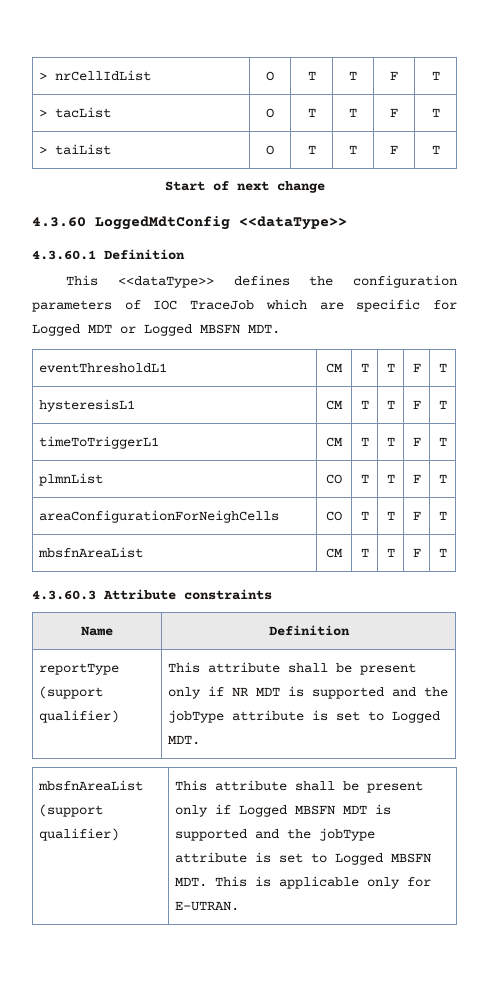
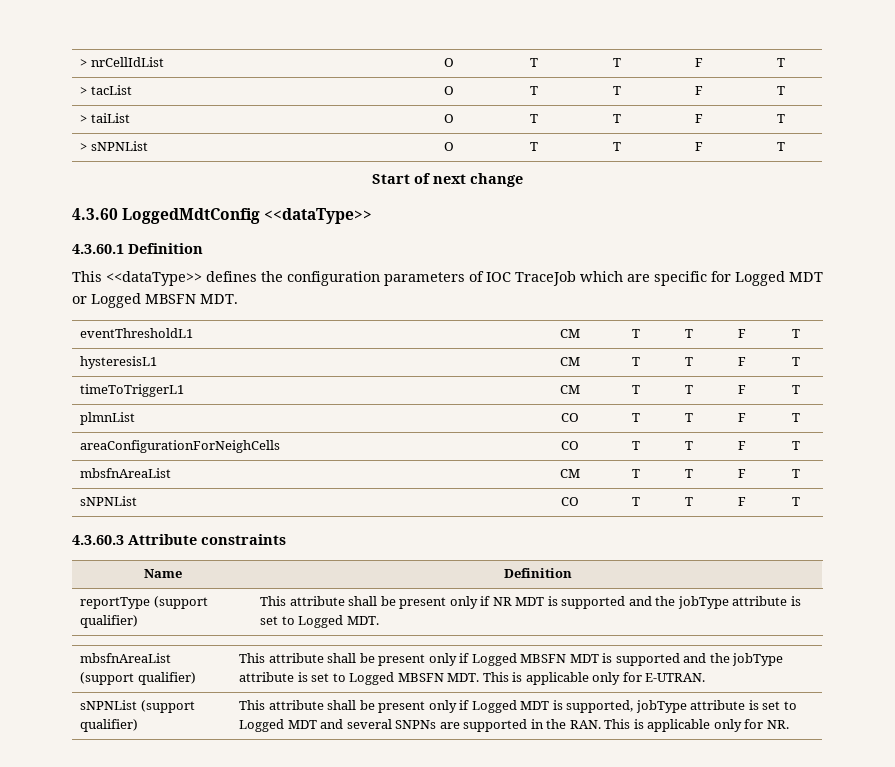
(440, 149) none -> [80,141,148,151] [443,142,454,151] [530,142,538,151] [612,142,621,151] [694,142,703,151] [776,142,785,151] // > sNPNList | O | T | T | F | T
(447, 552) none -> [80,496,138,506] [561,497,579,506] [632,497,640,506] [685,497,693,506] [738,497,746,506] [791,497,800,506] // sNPNList | CO | T | T | F | T
(240, 906) none -> [80,700,195,713] [80,719,139,732] [239,700,797,713] [239,719,789,732] // sNPNList (support qualifier) | This attribute shall be present only if Logged MDT is supported, jobType attribute is set to Logged MDT and several SNPNs are supported in the RAN. This is applicable only for NR.

